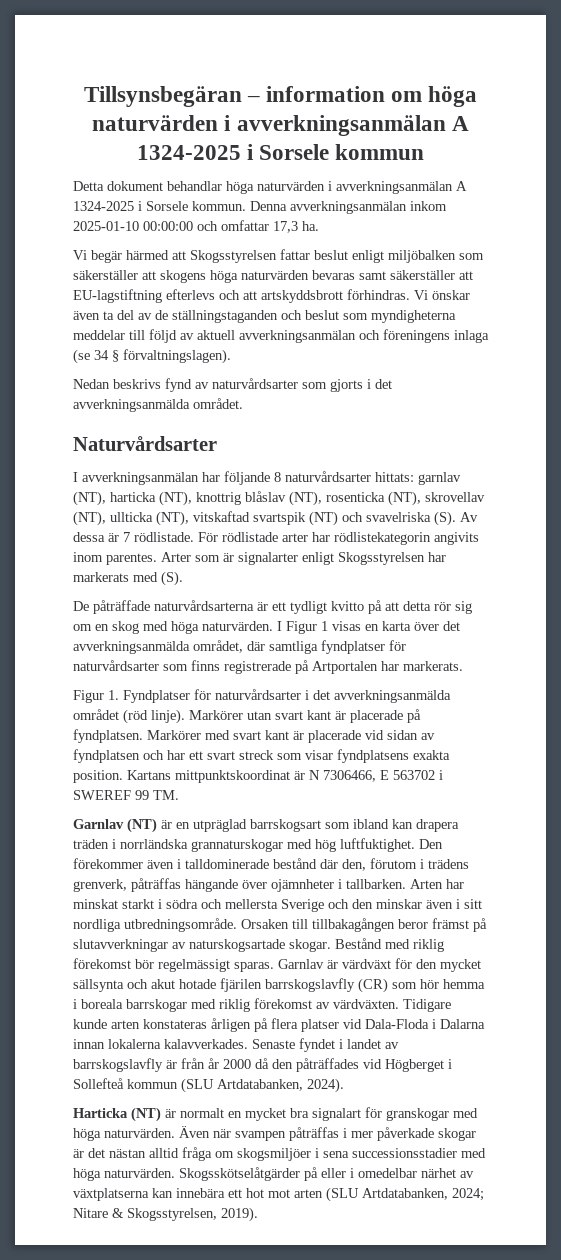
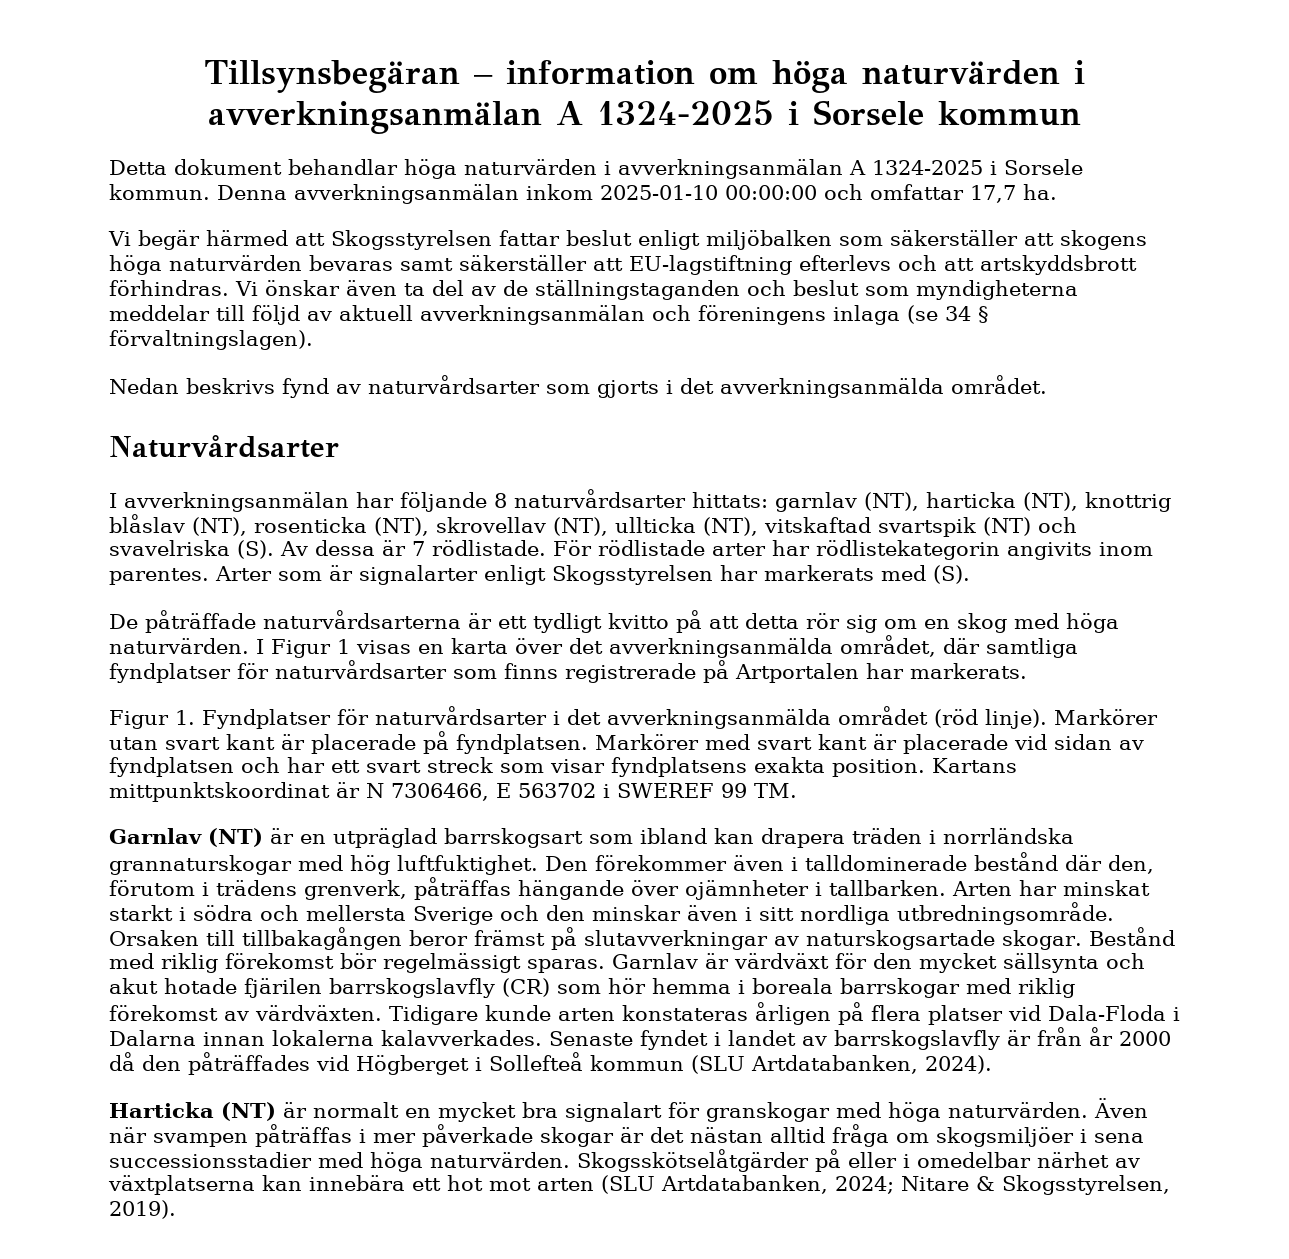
[273,221,298,233] 17,3 -> [970,185,1016,203] 17,7

